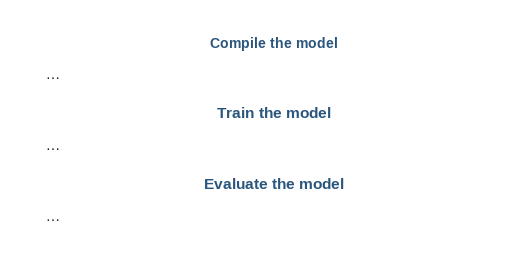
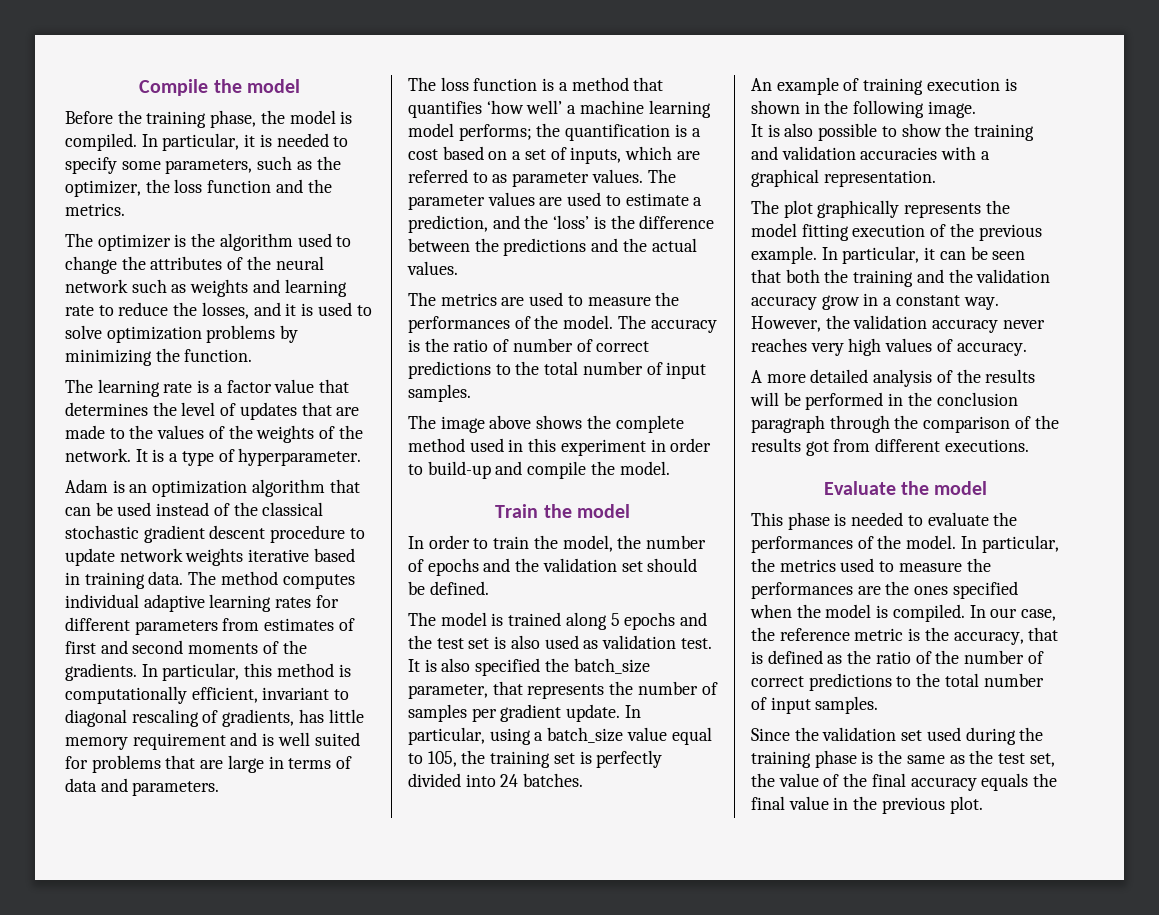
[46,77,60,79] [217,107,331,118] [46,148,60,150] [203,178,345,189] [46,219,60,221] … // Train the model // … // Evaluate the model // … -> [65,110,353,128] [65,133,349,151] [65,156,341,174] [65,179,332,197] [65,203,125,216] [65,233,352,251] [65,256,324,274] [65,279,347,297] [65,302,372,319] [65,325,299,343] [65,348,253,366] [65,379,350,397] [65,402,360,420] [65,425,363,443] [65,448,362,466] [65,479,360,497] [65,502,324,516] [65,525,365,543] [65,548,355,566] [65,571,355,589] [65,594,339,612] [65,617,355,635] [65,640,307,654] [65,663,351,681] [65,686,350,704] [65,709,364,727] [65,732,360,750] [65,755,353,773] [65,778,220,796] [408,77,664,91] [408,100,711,118] [408,123,701,141] [408,146,700,164] [408,169,676,187] [408,192,703,210] [408,215,715,233] [408,238,697,256] [407,261,458,275] [408,292,680,306] [408,315,717,333] [408,338,650,352] [408,361,707,379] [408,384,471,402] [408,415,684,433] [408,438,712,456] [408,461,670,479] [495,504,630,518] [408,535,707,552] [408,558,698,576] [408,581,489,595] [408,612,708,630] [408,635,712,649] [408,658,650,676] [408,681,718,699] [408,704,641,722] [408,727,712,745] [408,750,663,768] [408,773,584,787] [751,77,1017,95] [751,100,976,118] [751,123,1035,141] [751,146,990,160] [751,169,936,187] [751,200,1010,218] [751,223,1042,241] [751,246,1026,264] [751,269,1051,287] [751,293,999,310] [751,315,1045,333] [751,338,1027,356] [751,369,1036,387] [750,392,1018,410] [751,415,1059,433] [751,438,1029,456] [823,481,988,495] [751,512,1018,530] [751,535,1059,553] [751,558,991,572] [751,581,1018,599] [750,604,1057,622] [751,627,1059,645] [751,650,1044,664] [751,673,1044,691] [751,696,879,714] [751,727,1044,745] [751,750,1055,768] [751,773,1058,791] [751,796,983,814] Before the training phase, the model is compiled. In particular, it is needed to specify some parameters, such as the optimizer, the loss function and the metrics. // The optimizer is the algorithm used to change the attributes of the neural network such as weights and learning rate to reduce the losses, and it is used to solve optimization problems by minimizing the function. // The learning rate is a factor value that determines the level of updates that are made to the values of the weights of the network. It is a type of hyperparameter. // Adam is an optimization algorithm that can be used instead of the classical stochastic gradient descent procedure to update network weights iterative based in training data. The method computes individual adaptive learning rates for different parameters from estimates of first and second moments of the gradients. In particular, this method is computationally efficient, invariant to diagonal rescaling of gradients, has little memory requirement and is well suited for problems that are large in terms of data and parameters. // The loss function is a method that quantifies ‘how well’ a machine learning model performs; the quantification is a cost based on a set of inputs, which are referred to as parameter values. The parameter values are used to estimate a prediction, and the ‘loss’ is the difference between the predictions and the actual values. // The metrics are used to measure the performances of the model. The accuracy is the ratio of number of correct predictions to the total number of input samples. // The image above shows the complete method used in this experiment in order to build-up and compile the model. // Train the model // In order to train the model, the number of epochs and the validation set should be defined. // The model is trained along 5 epochs and the test set is also used as validation test. It is also specified the batch_size parameter, that represents the number of samples per gradient update. In particular, using a batch_size value equal to 105, the training set is perfectly divided into 24 batches. // An example of training execution is shown in the following image. // It is also possible to show the training and validation accuracies with a graphical representation. // The plot graphically represents the model fitting execution of the previous example. In particular, it can be seen that both the training and the validation accuracy grow in a constant way. However, the validation accuracy never reaches very high values of accuracy. // A more detailed analysis of the results will be performed in the conclusion paragraph through the comparison of the results got from different executions. // Evaluate the model // This phase is needed to evaluate the performances of the model. In particular, the metrics used to measure the performances are the ones specified when the model is compiled. In our case, the reference metric is the accuracy, that is defined as the ratio of the number of correct predictions to the total number of input samples. // Since the validation set used during the training phase is the same as the test set, the value of the final accuracy equals the final value in the previous plot.

